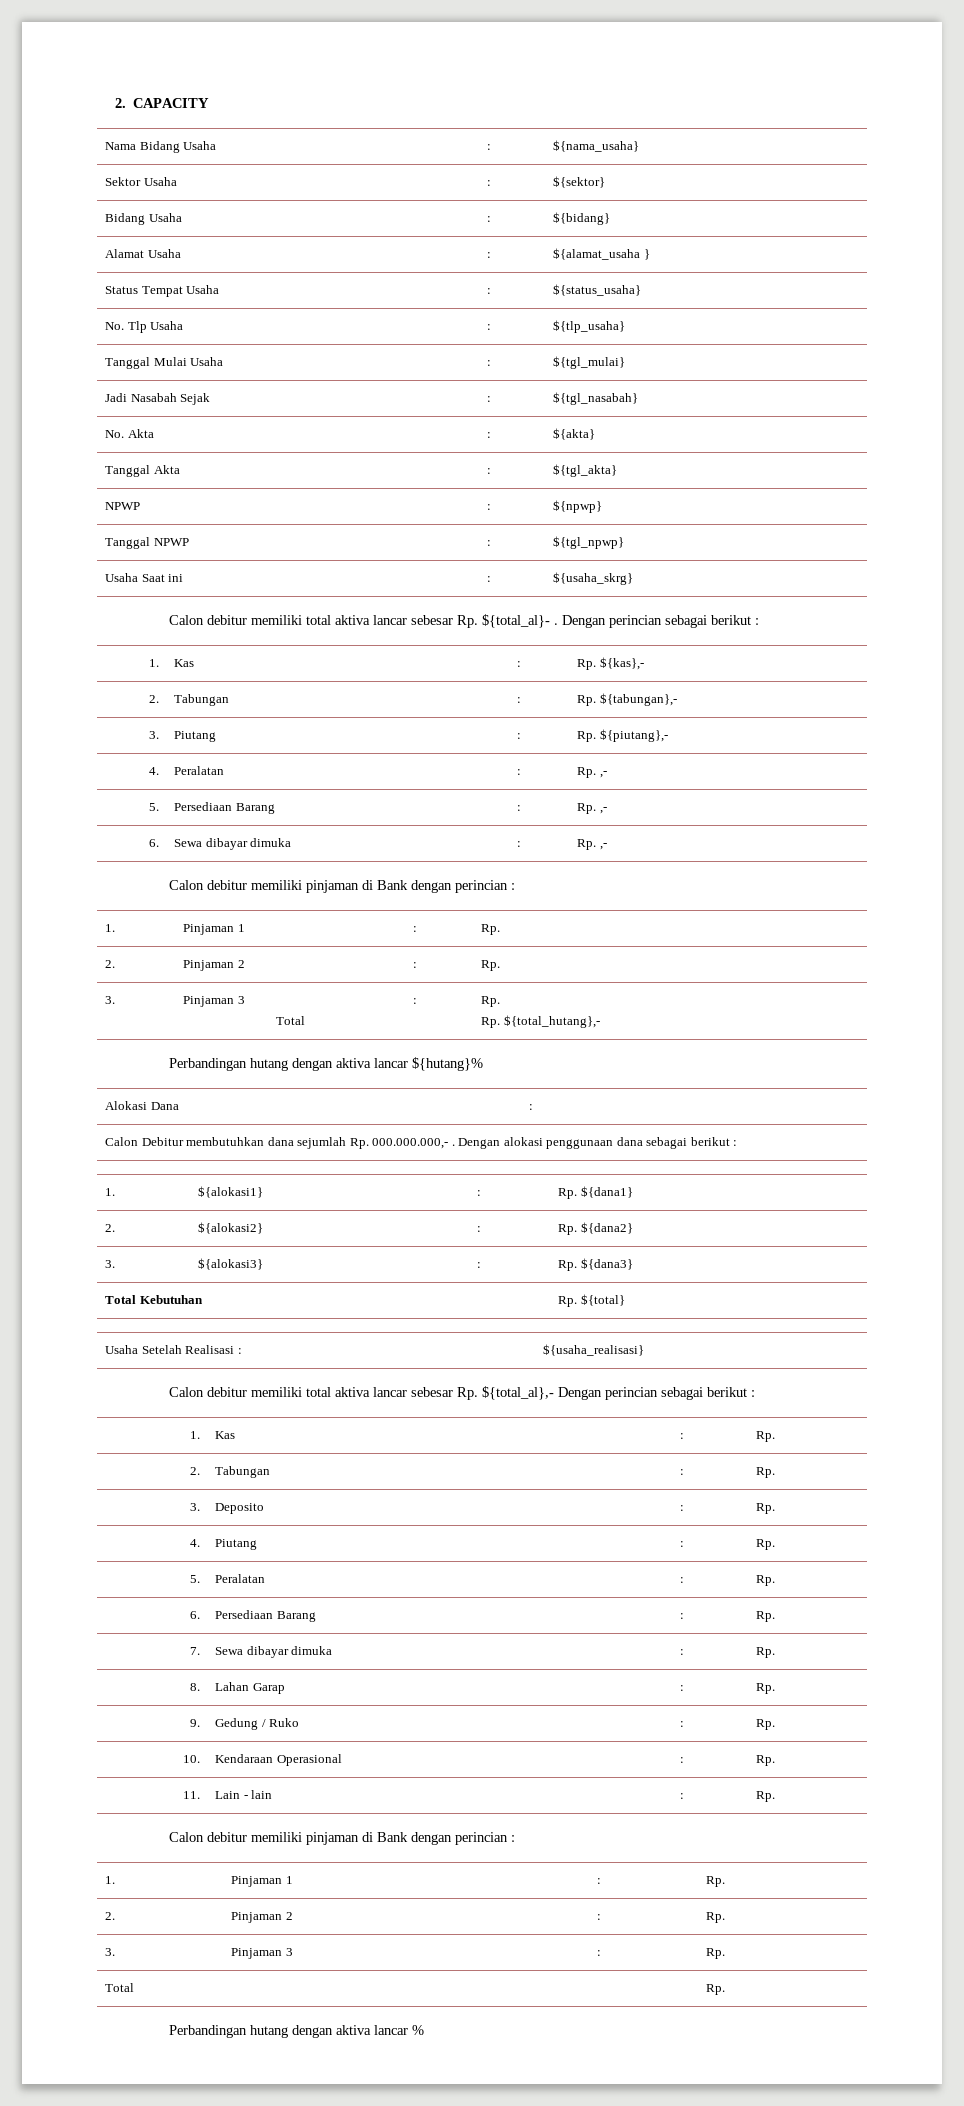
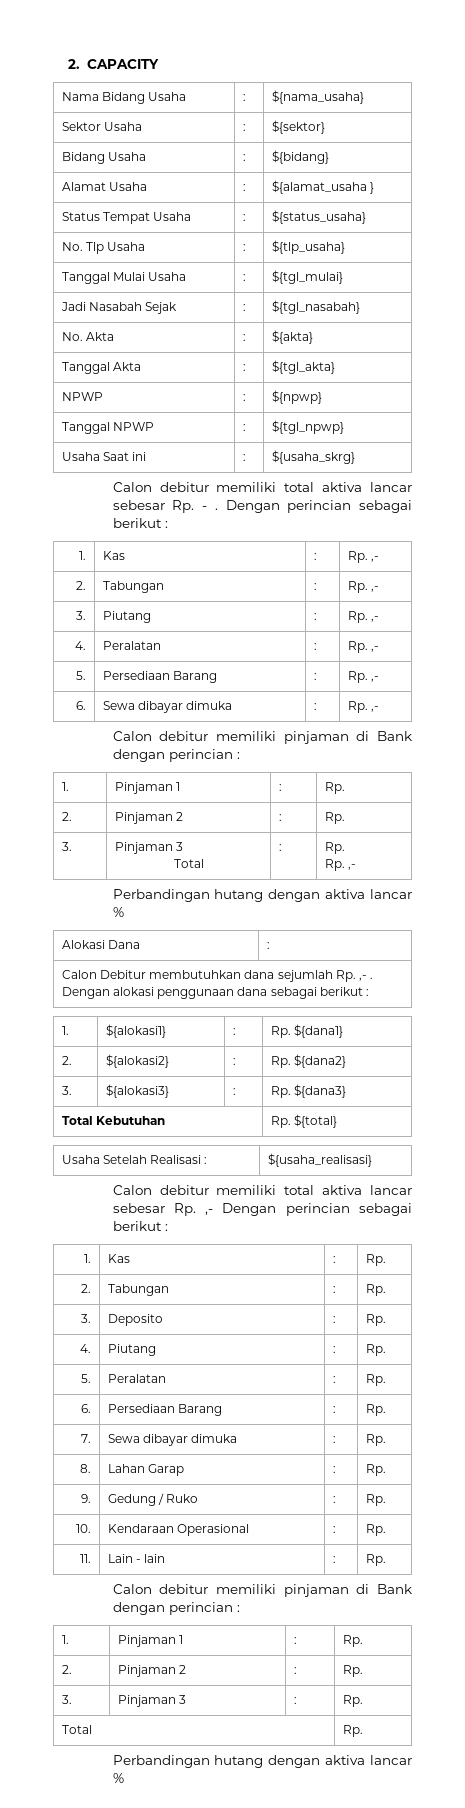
[482,614,551,628] ${total_al}- -> [202,506,208,510] -
[599,657,644,670] [148,695,159,703] [174,694,230,706] [517,697,522,703] [577,693,677,706] ${kas},- // 2. | Tabungan | : | Rp. ${tabungan},- -> [370,556,379,562] [76,581,87,590] [102,581,164,593] [313,583,317,590] [347,581,379,593] ,- // 2. | Tabungan | : | Rp. ,-
[599,729,668,742] ${piutang},- -> [370,616,379,622] ,-
[503,1015,600,1028] [169,1057,484,1071] ${total_hutang},- // Perbandingan hutang dengan aktiva lancar ${hutang}% -> [347,864,356,870] [112,889,412,902] [112,907,124,917] ,- // Perbandingan hutang dengan aktiva lancar %
[372,1138,449,1149] 000.000.000,- -> [359,975,368,981] ,-
[482,1386,555,1400] ${total_al},- -> [205,1209,214,1215] ,-

